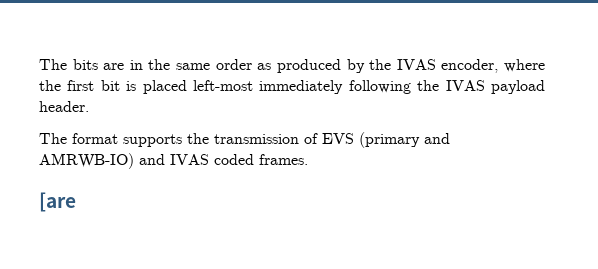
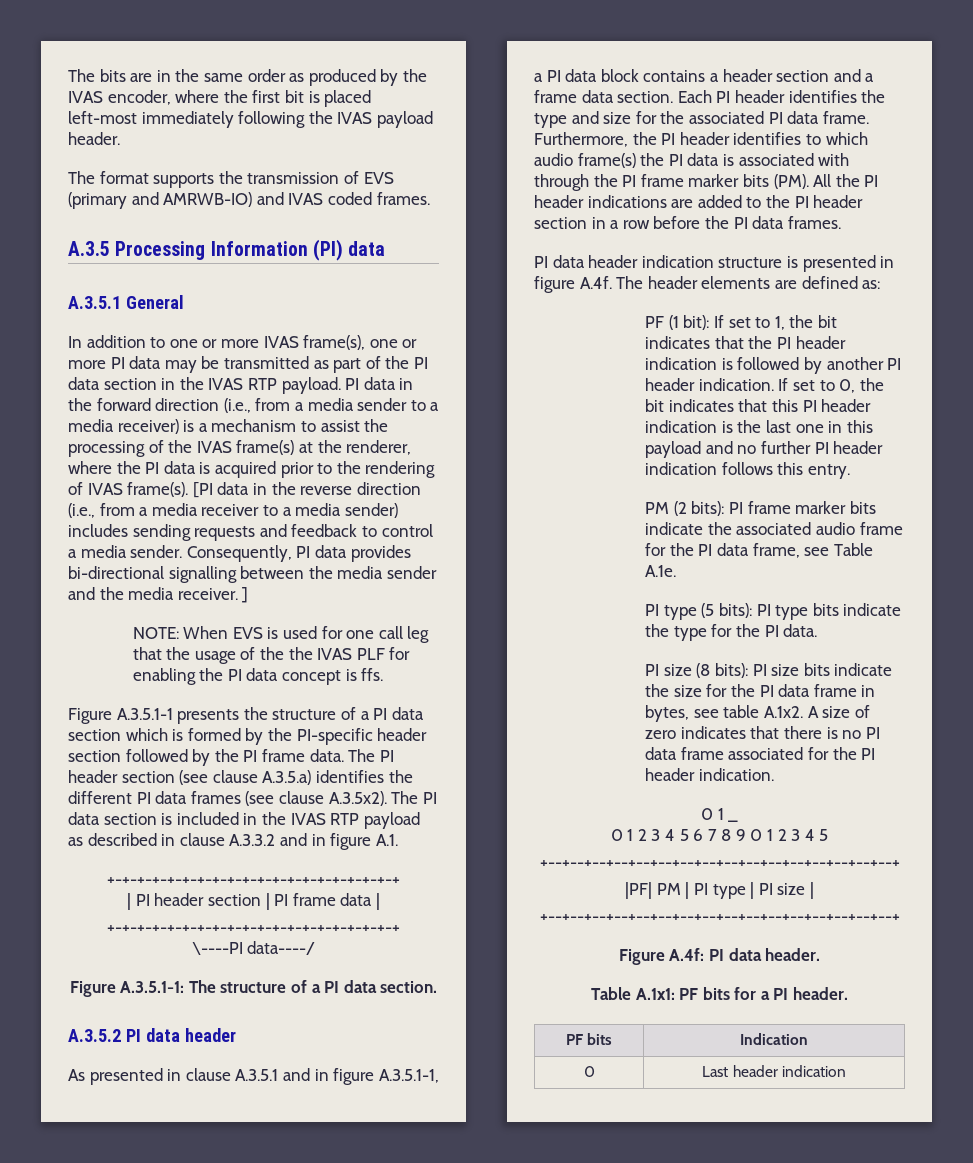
[39,192,76,212] [are -> [68,239,386,261] [68,295,184,309] [68,335,418,350] [68,356,428,373] [68,377,414,394] [68,398,440,413] [68,419,389,434] [68,440,412,457] [68,461,436,478] [68,482,421,498] [68,503,398,518] [68,524,433,541] [68,545,411,562] [68,566,437,583] [68,587,249,603] [132,626,430,643] [132,647,411,664] [132,668,384,685] [68,707,424,724] [68,728,428,745] [68,749,394,766] [68,770,413,785] [68,791,437,806] [68,812,420,829] [68,833,398,850] [107,877,400,885] [127,893,380,910] [107,925,400,933] [191,941,316,955] [69,980,438,997] [68,1028,236,1042] [68,1068,439,1085] [534,69,875,82] [534,90,886,103] [534,111,869,128] [534,132,868,147] [534,153,850,168] [534,174,879,191] [534,195,864,208] [534,216,841,229] [534,255,895,272] [534,276,881,293] [645,315,838,330] [645,336,846,349] [645,357,902,374] [645,378,884,393] [645,399,872,412] [645,420,873,433] [645,441,884,458] [645,462,851,479] [645,501,876,516] [645,522,903,535] [645,543,873,558] [645,565,677,577] [645,603,902,620] [645,624,818,641] [645,663,893,678] [645,684,876,697] [645,705,870,722] [645,726,880,739] [645,747,876,760] [645,768,774,781] [700,808,724,820] [728,820,739,822] [610,829,829,841] [539,860,900,868] [625,882,814,899] [539,914,900,922] [618,948,821,965] [590,987,849,1000] [565,1033,613,1045] [740,1033,808,1045] [583,1066,595,1077] [702,1065,846,1077] A.3.5 Processing Information (PI) data // A.3.5.1 General // In addition to one or more IVAS frame(s), one or more PI data may be transmitted as part of the PI data section in the IVAS RTP payload. PI data in the forward direction (i.e., from a media sender to a media receiver) is a mechanism to assist the processing of the IVAS frame(s) at the renderer, where the PI data is acquired prior to the rendering of IVAS frame(s). [PI data in the reverse direction (i.e., from a media receiver to a media sender) includes sending requests and feedback to control a media sender. Consequently, PI data provides bi-directional signalling between the media sender and the media receiver. ] // NOTE: When EVS is used for one call leg that the usage of the the IVAS PLF for enabling the PI data concept is ffs. // Figure A.3.5.1-1 presents the structure of a PI data section which is formed by the PI-specific header section followed by the PI frame data. The PI header section (see clause A.3.5.a) identifies the different PI data frames (see clause A.3.5x2). The PI data section is included in the IVAS RTP payload as described in clause A.3.3.2 and in figure A.1. // +-+-+-+-+-+-+-+-+-+-+-+-+-+-+-+-+-+-+-+ // | PI header section | PI frame data | // +-+-+-+-+-+-+-+-+-+-+-+-+-+-+-+-+-+-+-+ // \----PI data----/ // Figure A.3.5.1-1: The structure of a PI data section. // A.3.5.2 PI data header // As presented in clause A.3.5.1 and in figure A.3.5.1-1, a PI data block contains a header section and a frame data section. Each PI header identifies the type and size for the associated PI data frame. Furthermore, the PI header identifies to which audio frame(s) the PI data is associated with through the PI frame marker bits (PM). All the PI header indications are added to the PI header section in a row before the PI data frames. // PI data header indication structure is presented in figure A.4f. The header elements are defined as: // PF (1 bit): If set to 1, the bit indicates that the PI header indication is followed by another PI header indication. If set to 0, the bit indicates that this PI header indication is the last one in this payload and no further PI header indication follows this entry. // PM (2 bits): PI frame marker bits indicate the associated audio frame for the PI data frame, see Table A.1e. // PI type (5 bits): PI type bits indicate the type for the PI data. // PI size (8 bits): PI size bits indicate the size for the PI data frame in bytes, see table A.1x2. A size of zero indicates that there is no PI data frame associated for the PI header indication. // 0 1 _ // 0 1 2 3 4 5 6 7 8 9 0 1 2 3 4 5 // +--+--+--+--+--+--+--+--+--+--+--+--+--+--+--+--+ // |PF| PM | PI type | PI size | // +--+--+--+--+--+--+--+--+--+--+--+--+--+--+--+--+ // Figure A.4f: PI data header. // Table A.1x1: PF bits for a PI header. // PF bits | Indication // 0 | Last header indication

